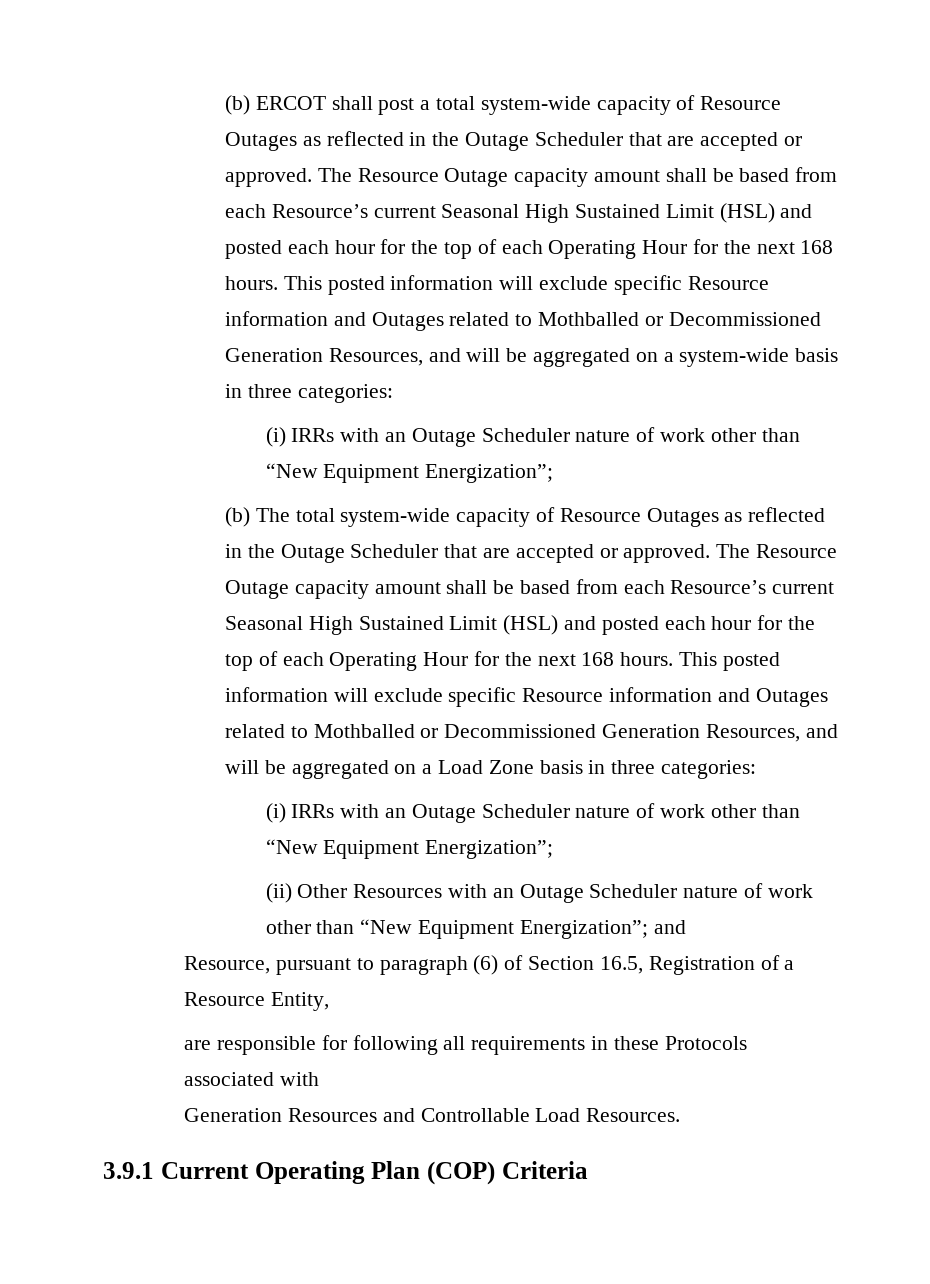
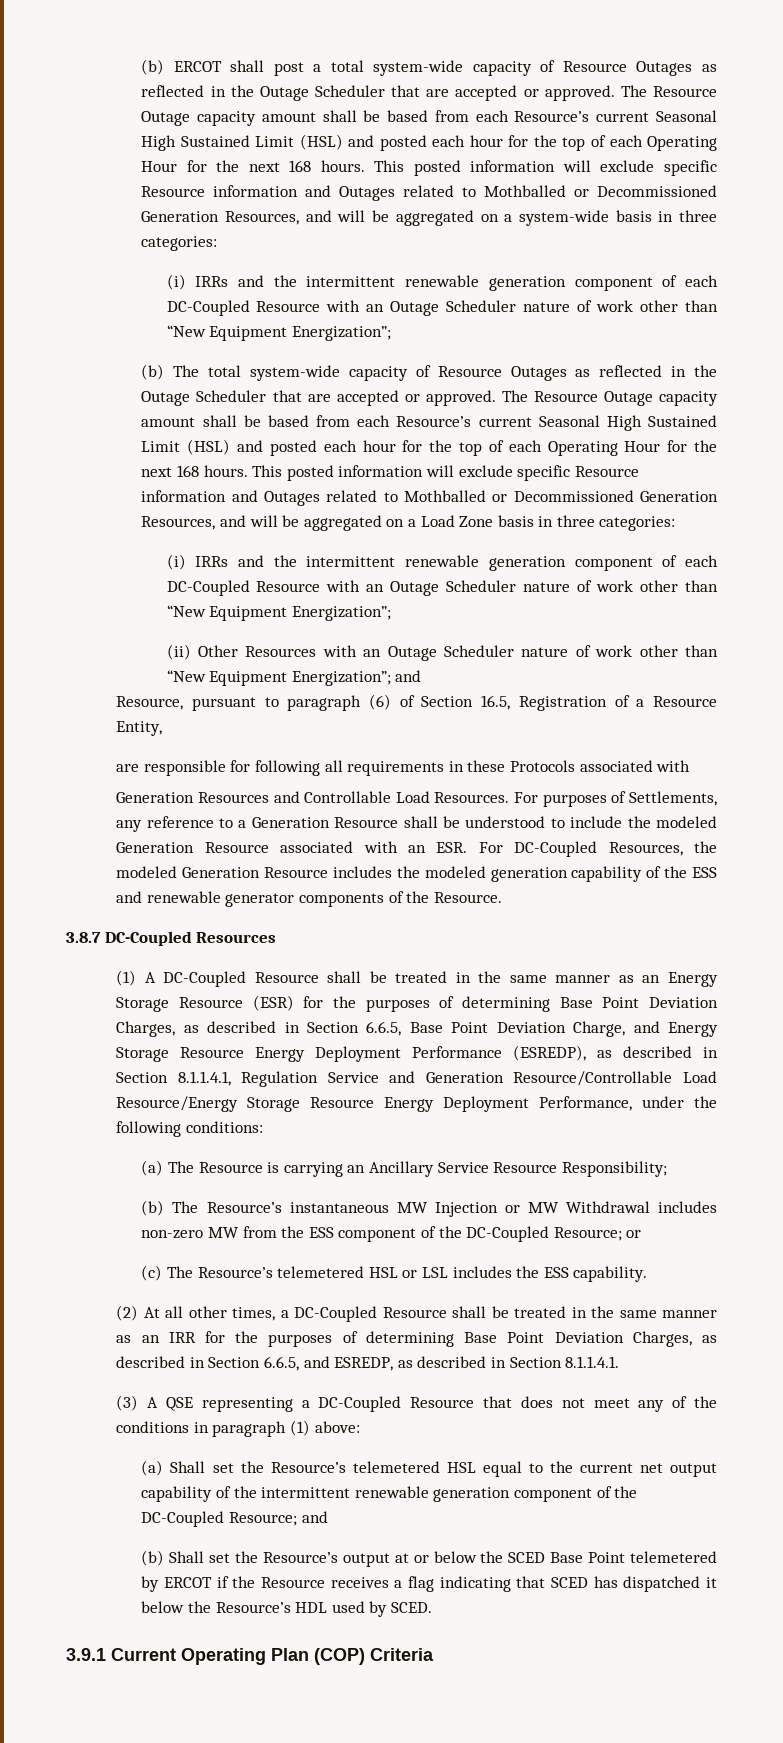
(335, 435) none -> [237,275,718,291] [166,300,321,316] and the intermittent renewable generation component of each DC-Coupled Resource
(335, 811) none -> [237,555,718,571] [166,580,321,596] and the intermittent renewable generation component of each DC-Coupled Resource
(681, 1115) none -> [514,791,717,807] [116,816,717,832] [116,841,717,857] [116,866,718,882] [116,891,502,907] [66,931,277,946] [116,970,718,987] [116,995,718,1012] [116,1021,718,1037] [116,1045,718,1062] [116,1071,717,1087] [116,1096,717,1112] [116,1121,263,1137] [141,1160,667,1177] [141,1200,718,1217] [141,1226,642,1242] [141,1265,648,1282] [116,1305,717,1322] [116,1331,717,1347] [116,1356,620,1371] [116,1395,717,1412] [116,1420,360,1437] [141,1460,717,1477] [141,1486,638,1502] [141,1511,328,1527] [141,1550,717,1567] [141,1576,717,1592] [141,1601,432,1617] For purposes of Settlements, any reference to a Generation Resource shall be understood to include the modeled Generation Resource associated with an ESR. For DC-Coupled Resources, the modeled Generation Resource includes the modeled generation capability of the ESS and renewable generator components of the Resource. // 3.8.7 DC-Coupled Resources // (1) A DC-Coupled Resource shall be treated in the same manner as an Energy Storage Resource (ESR) for the purposes of determining Base Point Deviation Charges, as described in Section 6.6.5, Base Point Deviation Charge, and Energy Storage Resource Energy Deployment Performance (ESREDP), as described in Section 8.1.1.4.1, Regulation Service and Generation Resource/Controllable Load Resource/Energy Storage Resource Energy Deployment Performance, under the following conditions: // (a) The Resource is carrying an Ancillary Service Resource Responsibility; // (b) The Resource’s instantaneous MW Injection or MW Withdrawal includes non-zero MW from the ESS component of the DC-Coupled Resource; or // (c) The Resource’s telemetered HSL or LSL includes the ESS capability. // (2) At all other times, a DC-Coupled Resource shall be treated in the same manner as an IRR for the purposes of determining Base Point Deviation Charges, as described in Section 6.6.5, and ESREDP, as described in Section 8.1.1.4.1. // (3) A QSE representing a DC-Coupled Resource that does not meet any of the conditions in paragraph (1) above: // (a) Shall set the Resource’s telemetered HSL equal to the current net output capability of the intermittent renewable generation component of the DC-Coupled Resource; and // (b) Shall set the Resource’s output at or below the SCED Base Point telemetered by ERCOT if the Resource receives a flag indicating that SCED has dispatched it below the Resource’s HDL used by SCED.

